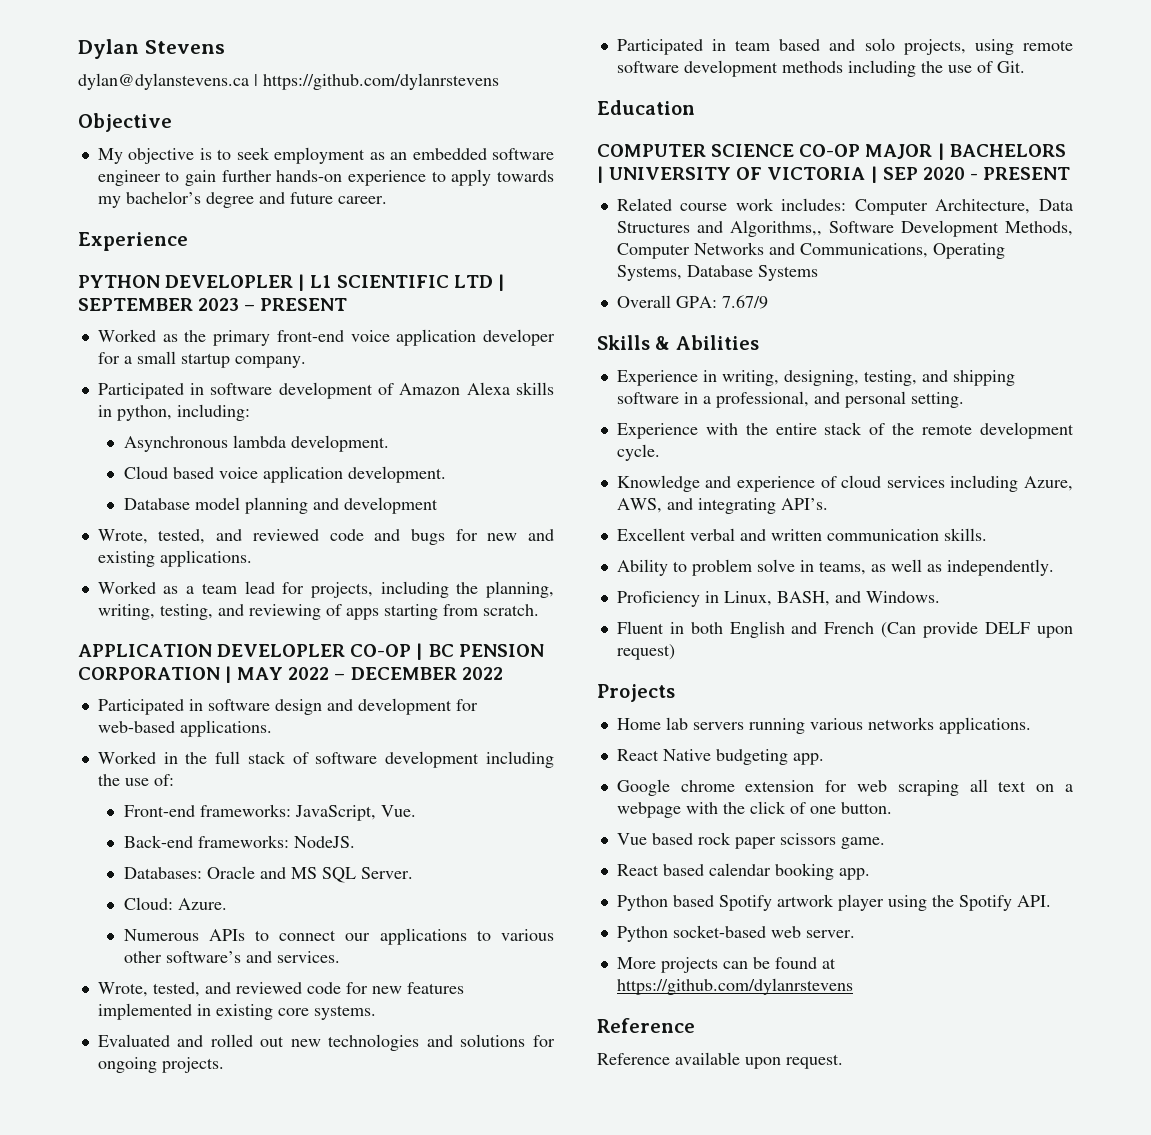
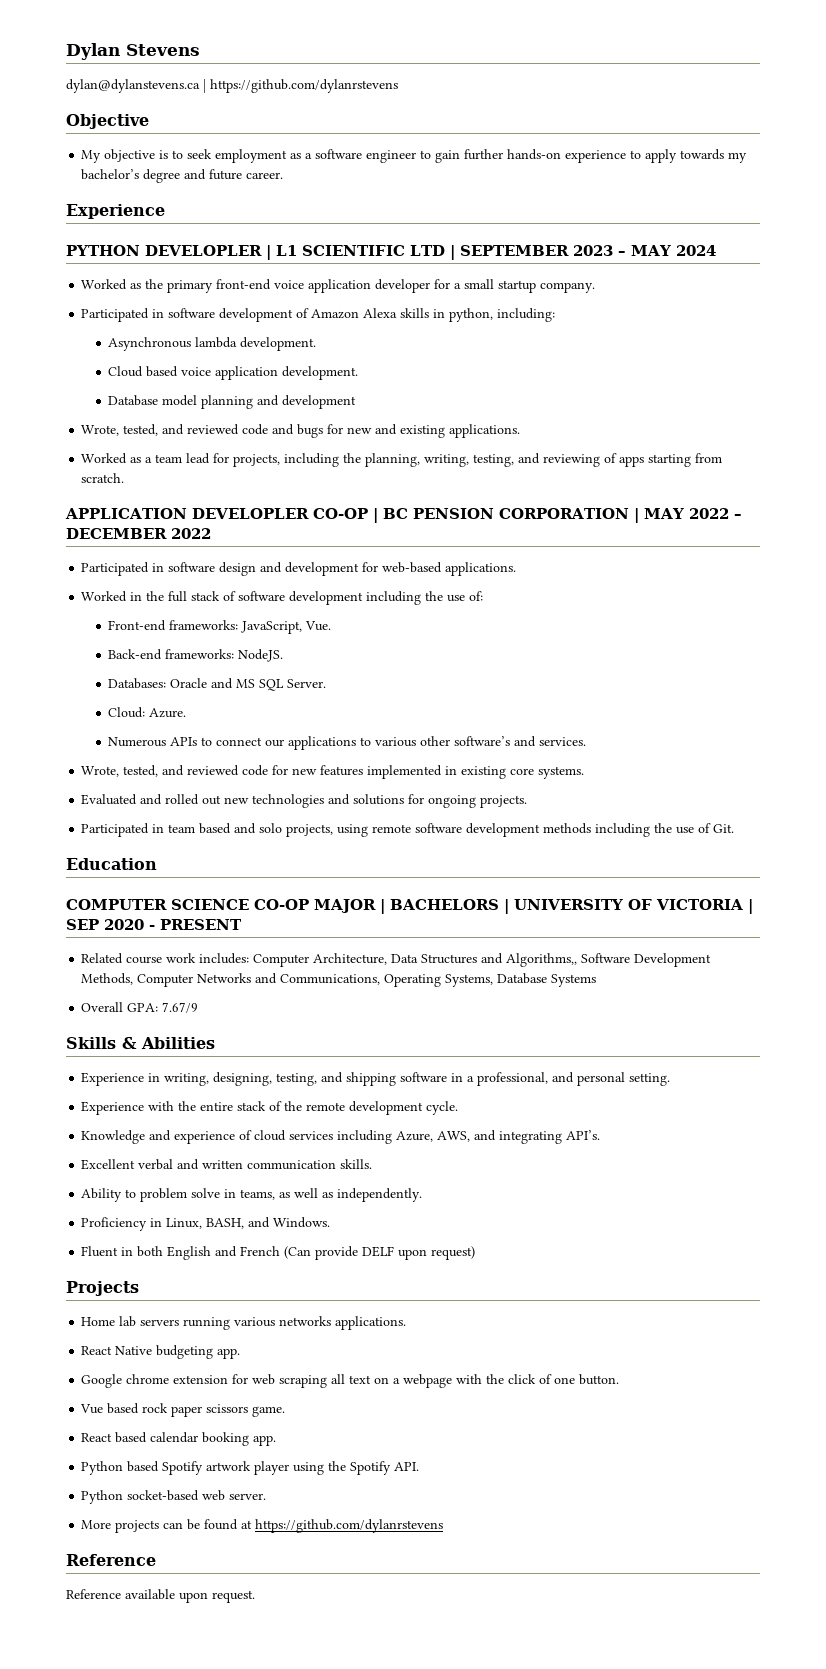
[390,148,487,160] an embedded -> [305,153,313,159] a
[260,298,348,311] PRESENT -> [630,245,716,256] MAY 2024

